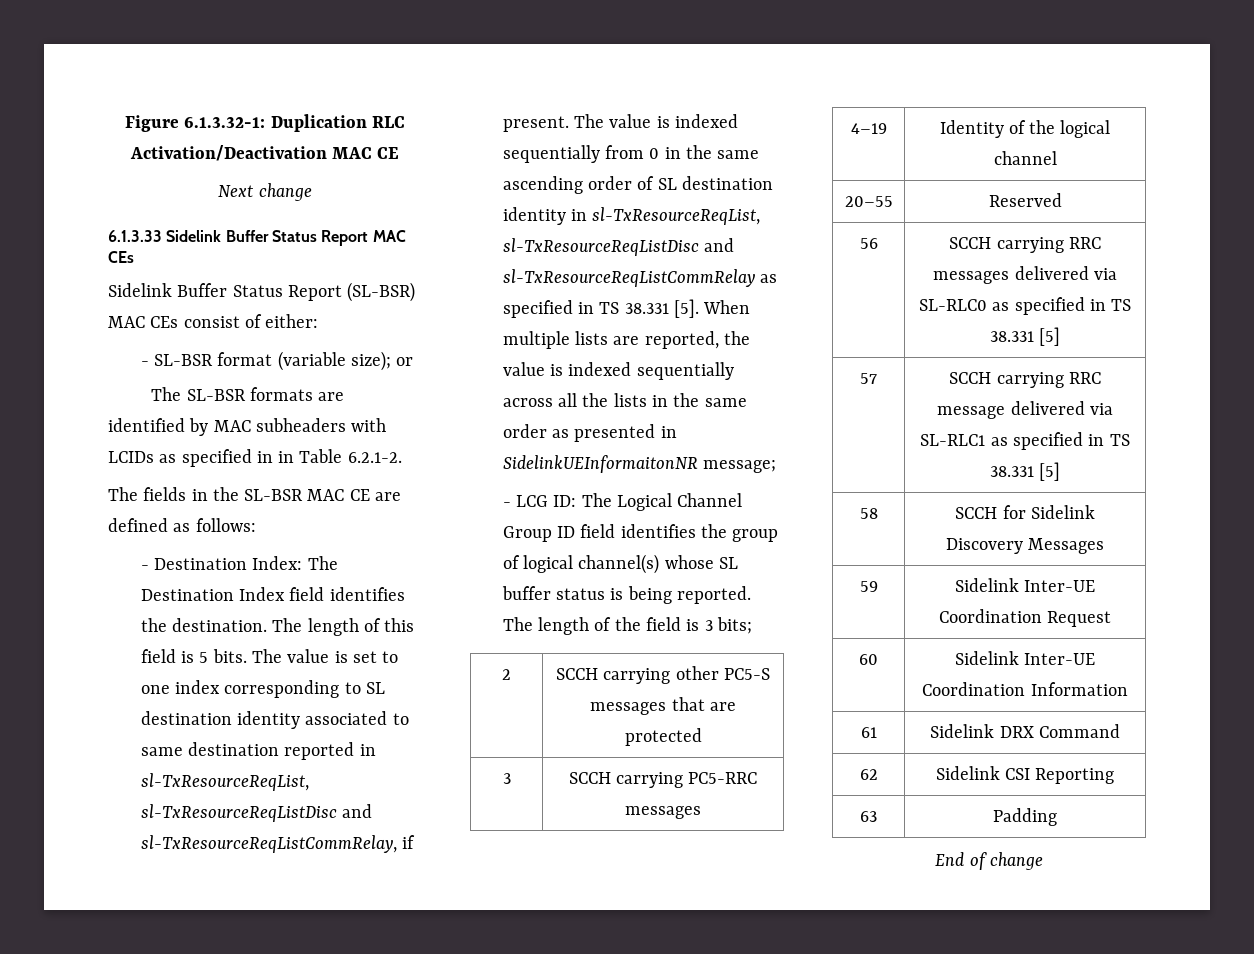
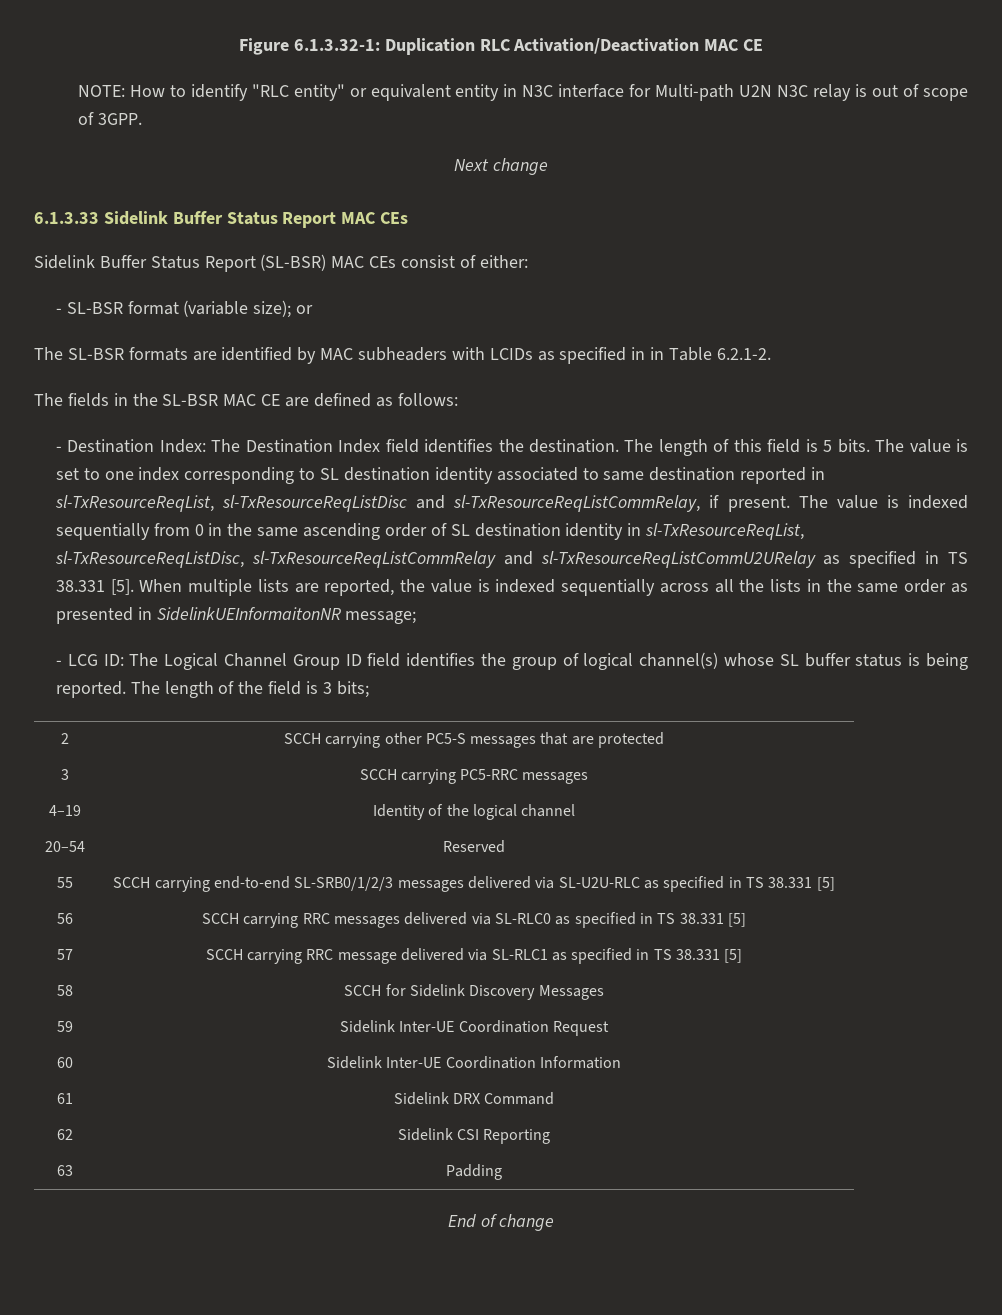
(400, 153) none -> [77,84,968,101] [77,112,142,125] // NOTE: How to identify "RLC entity" or equivalent entity in N3C interface for Multi-path U2N N3C relay is out of scope of 3GPP.
[502,238,735,256] [502,269,755,287] sl-TxResourceReqListDisc and sl-TxResourceReqListCommRelay -> [54,551,816,568] sl-TxResourceReqListDisc, sl-TxResourceReqListCommRelay and sl-TxResourceReqListCommU2URelay
[844,196,893,207] 20–55 -> [44,841,85,852] 20–54
(1062, 200) none -> [56,877,73,888] [113,876,835,892] // 55 | SCCH carrying end-to-end SL-SRB0/1/2/3 messages delivered via SL-U2U-RLC as specified in TS 38.331 [5]

